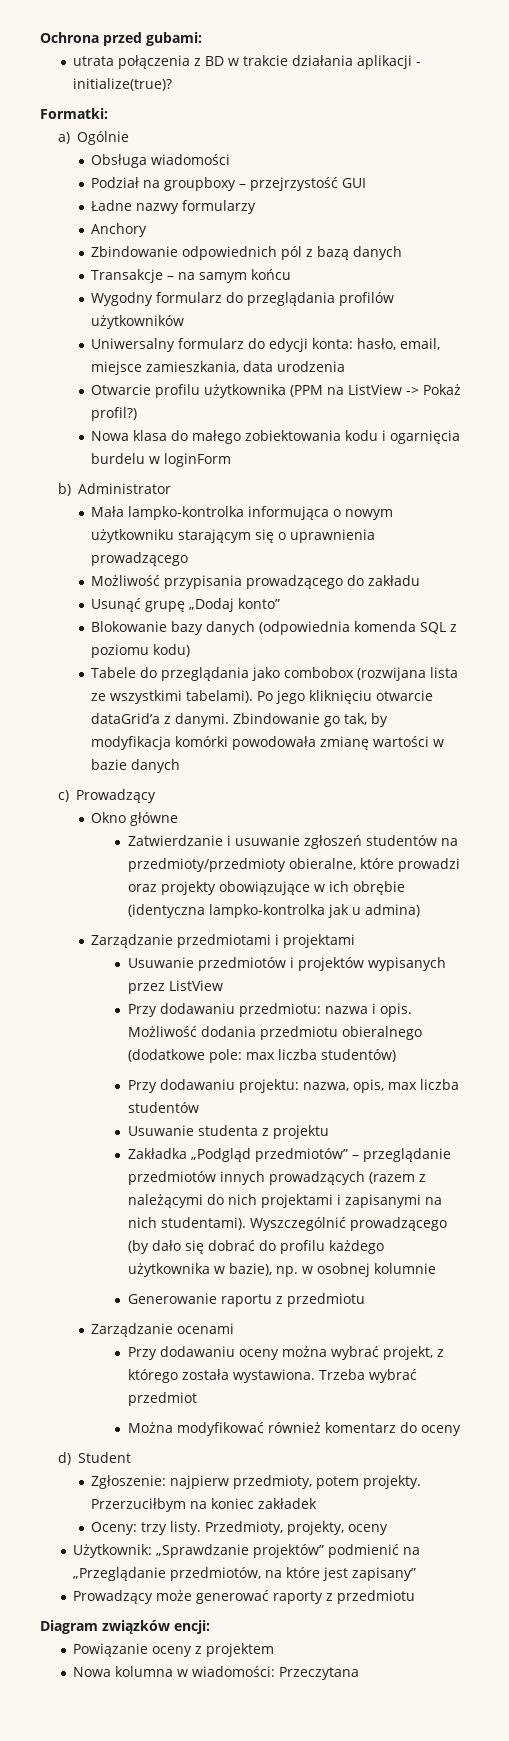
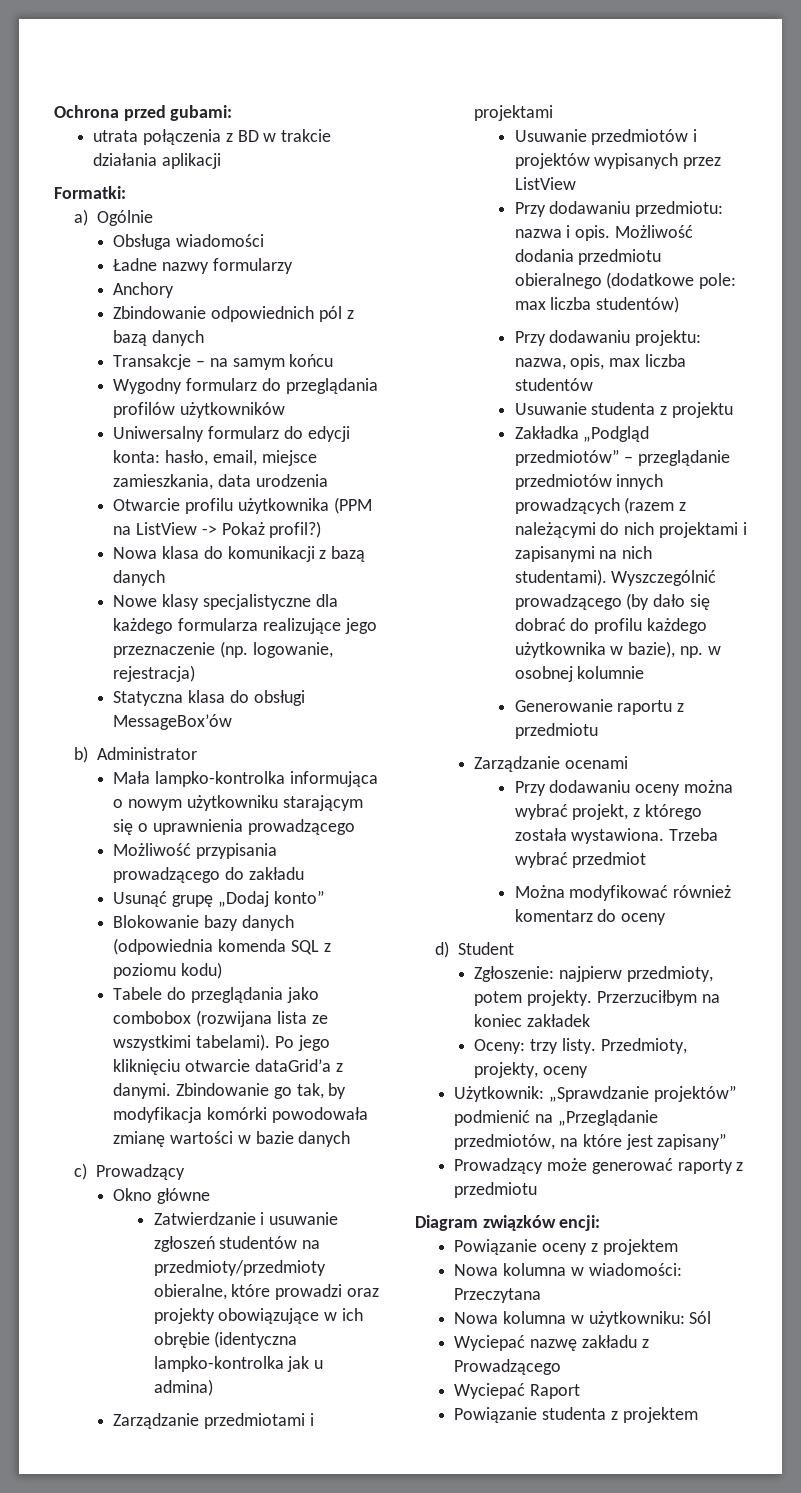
[416,62,422,66] [73,78,173,91] - initialize(true)? -> (222, 161) none
[91,177,367,191] // Podział na groupboxy – przejrzystość GUI -> (265, 240) none
[192,430,461,444] [91,453,232,467] małego zobiektowania kodu i ogarnięcia burdelu w loginForm -> [227,546,366,562] [113,570,166,586] [113,594,338,610] [113,618,377,634] [113,641,333,658] [113,665,196,682] [113,690,305,706] [113,714,233,730] komunikacji z bazą danych // Nowe klasy specjalistyczne dla każdego formularza realizujące jego przeznaczenie (np. logowanie, rejestracja) // Statyczna klasa do obsługi MessageBox’ów
(360, 1673) none -> [454,1311,712,1327] [454,1335,649,1351] [454,1359,562,1375] [454,1383,581,1399] [454,1407,698,1423] // Nowa kolumna w użytkowniku: Sól // Wyciepać nazwę zakładu z Prowadzącego // Wyciepać Raport // Powiązanie studenta z projektem

